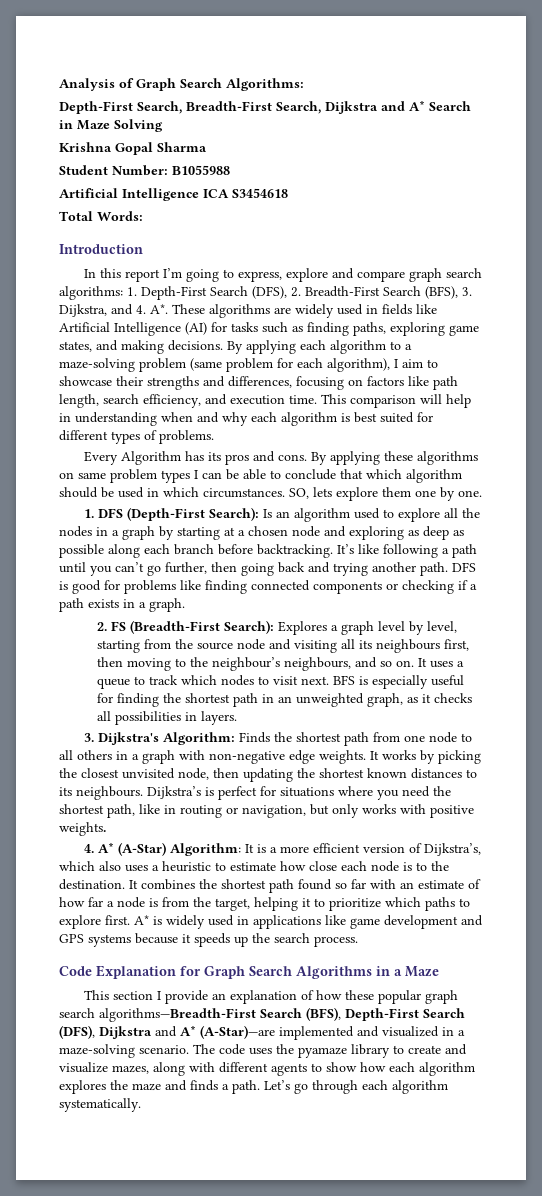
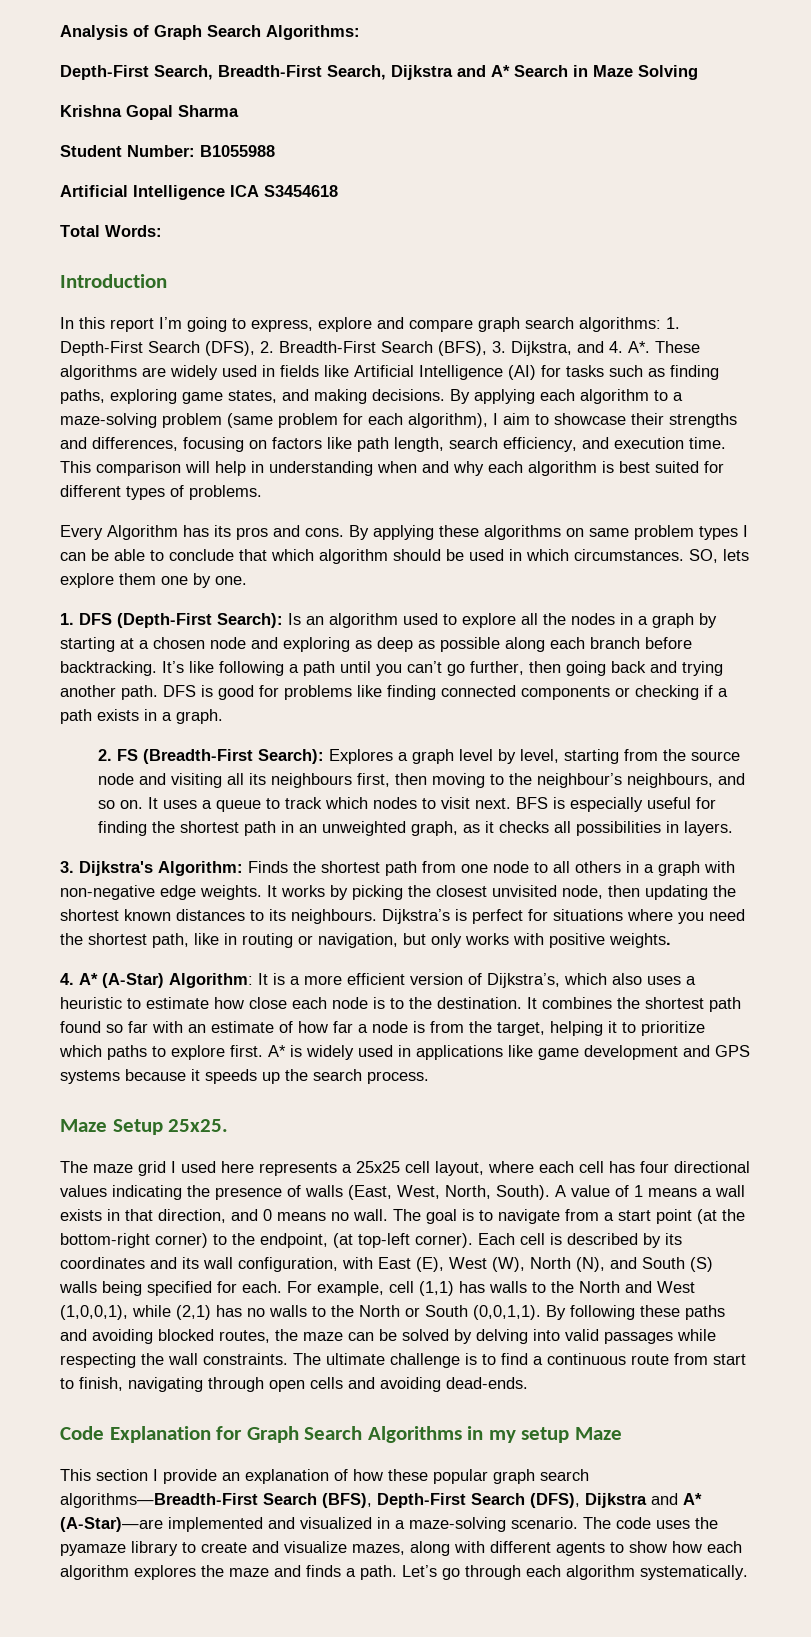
(358, 941) none -> [60,1119,229,1135] [60,1161,750,1176] [60,1185,745,1200] [60,1209,745,1224] [60,1233,682,1248] [60,1257,713,1272] [59,1281,695,1296] [60,1305,725,1320] [60,1329,716,1344] [60,1353,746,1368] [60,1377,528,1392] // Maze Setup 25x25. // The maze grid I used here represents a 25x25 cell layout, where each cell has four directional values indicating the presence of walls (East, West, North, South). A value of 1 means a wall exists in that direction, and 0 means no wall. The goal is to navigate from a start point (at the bottom-right corner) to the endpoint, (at top-left corner). Each cell is described by its coordinates and its wall configuration, with East (E), West (W), North (N), and South (S) walls being specified for each. For example, cell (1,1) has walls to the North and West (1,0,0,1), while (2,1) has no walls to the North or South (0,0,1,1). By following these paths and avoiding blocked routes, the maze can be solved by delving into valid passages while respecting the wall constraints. The ultimate challenge is to find a continuous route from start to finish, navigating through open cells and avoiding dead-ends.
[394,969,402,976] a -> [488,1427,570,1443] my setup

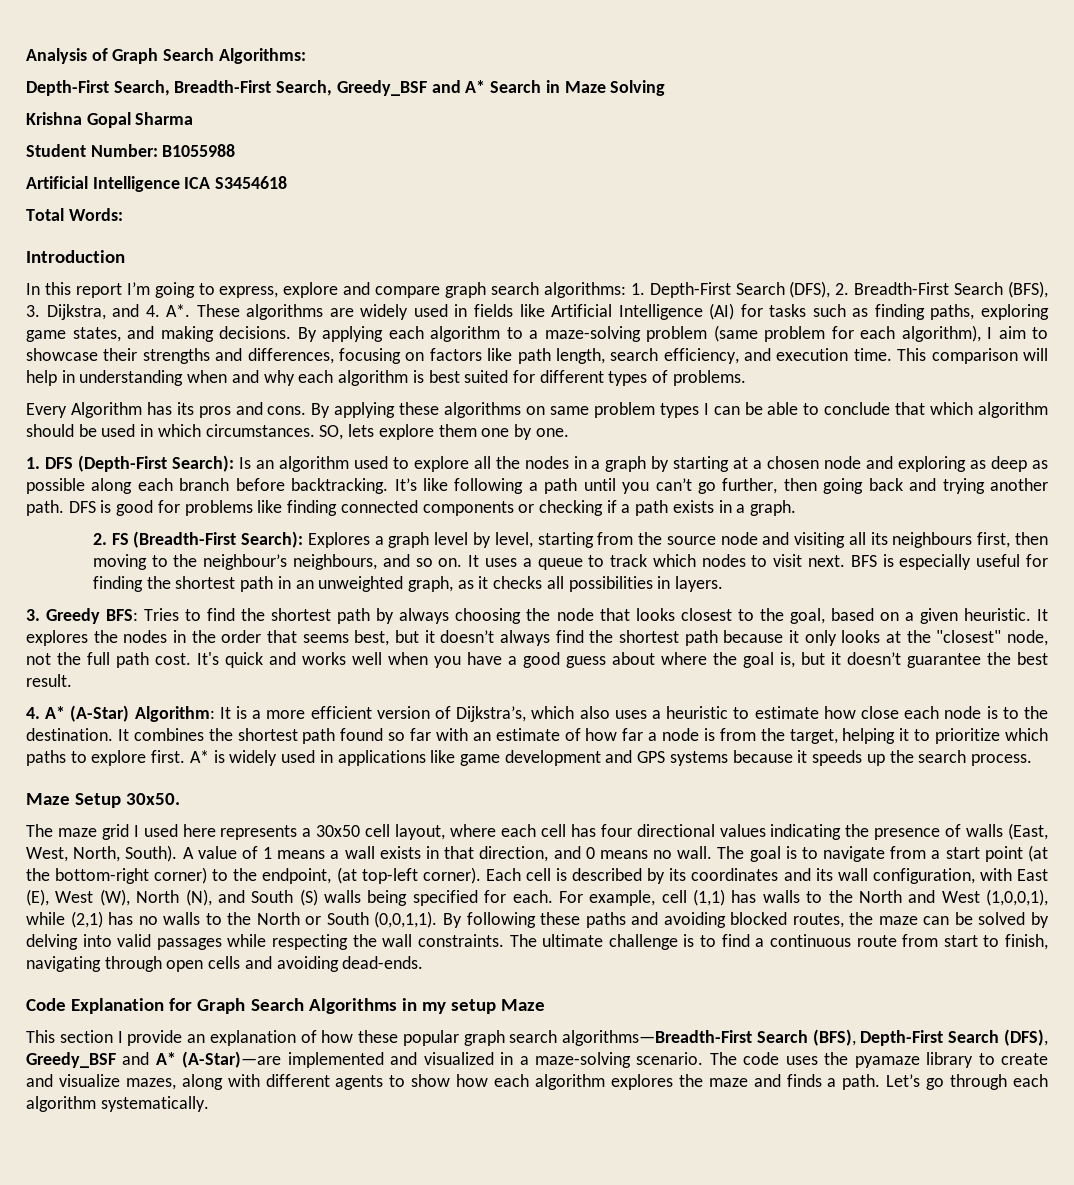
[391,65,453,80] Dijkstra -> [336,80,427,96] Greedy_BSF
[79,861,735,876] [60,885,736,900] [60,909,745,924] [60,933,671,948] Dijkstra's Algorithm: Finds the shortest path from one node to all others in a graph with non-negative edge weights. It works by picking the closest unvisited node, then updating the shortest known distances to its neighbours. Dijkstra’s is perfect for situations where you need the shortest path, like in routing or navigation, but only works with positive weights. -> [46,608,1048,624] [26,630,1048,646] [26,652,1048,668] [26,674,72,687] Greedy BFS: Tries to find the shortest path by always choosing the node that looks closest to the goal, based on a given heuristic. It explores the nodes in the order that seems best, but it doesn’t always find the shortest path because it only looks at the "closest" node, not the full path cost. It's quick and works well when you have a good guess about where the goal is, but it doesn’t guarantee the best result.
[168,1119,229,1132] 25x25. -> [126,793,181,805] 30x50.
[356,1161,400,1173] 25x25 -> [316,825,361,837] 30x50
[585,1493,647,1508] Dijkstra -> [26,1052,116,1068] Greedy_BSF

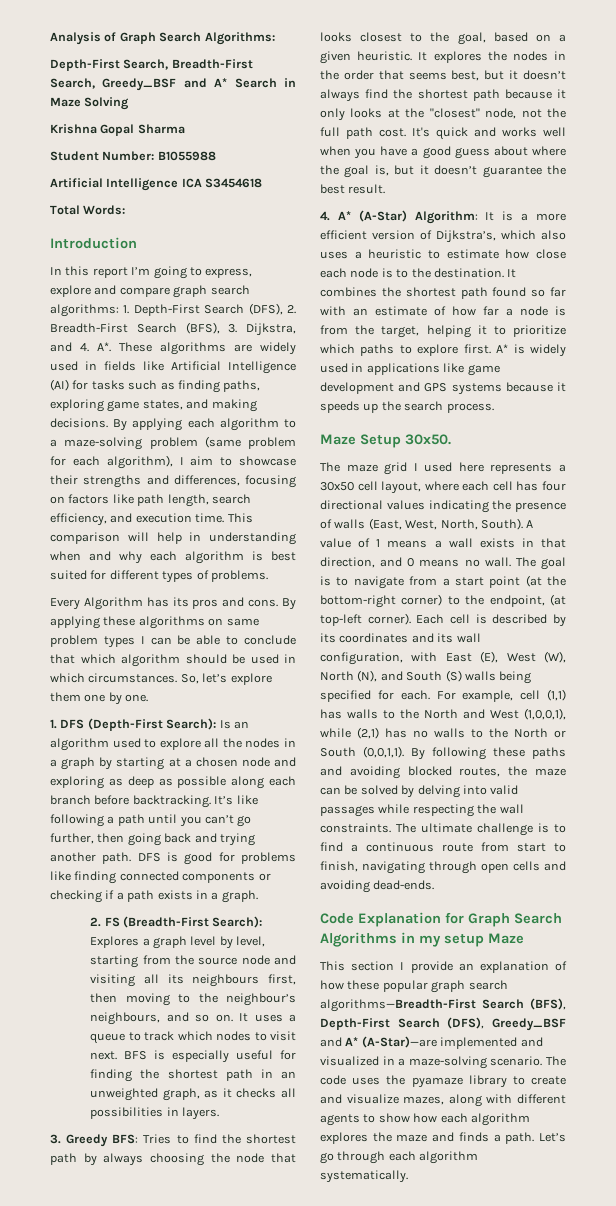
[319,424,375,440] SO, lets -> [180,673,228,684] So, let’s

